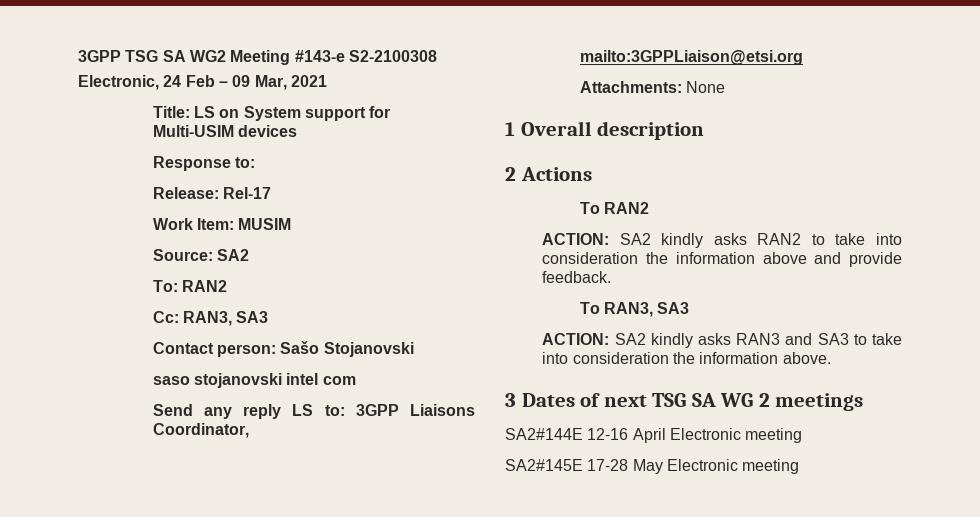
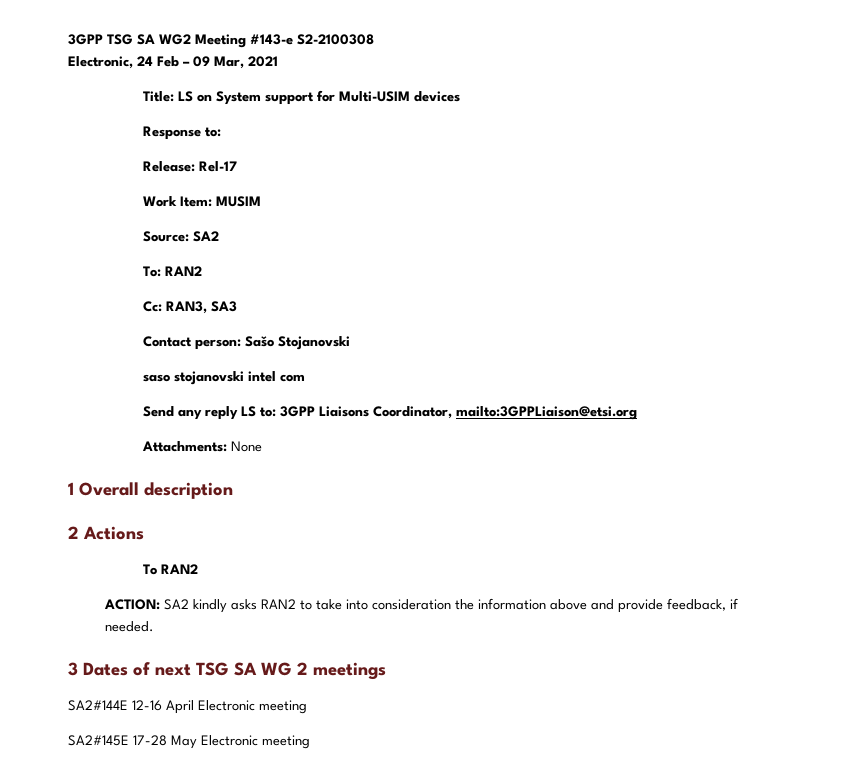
[542,271,612,283] [579,302,690,317] [542,333,902,348] [542,352,831,364] feedback. // To RAN3, SA3 // ACTION: SA2 kindly asks RAN3 and SA3 to take into consideration the information above. -> [667,598,739,611] [105,621,155,632] feedback, if needed.

